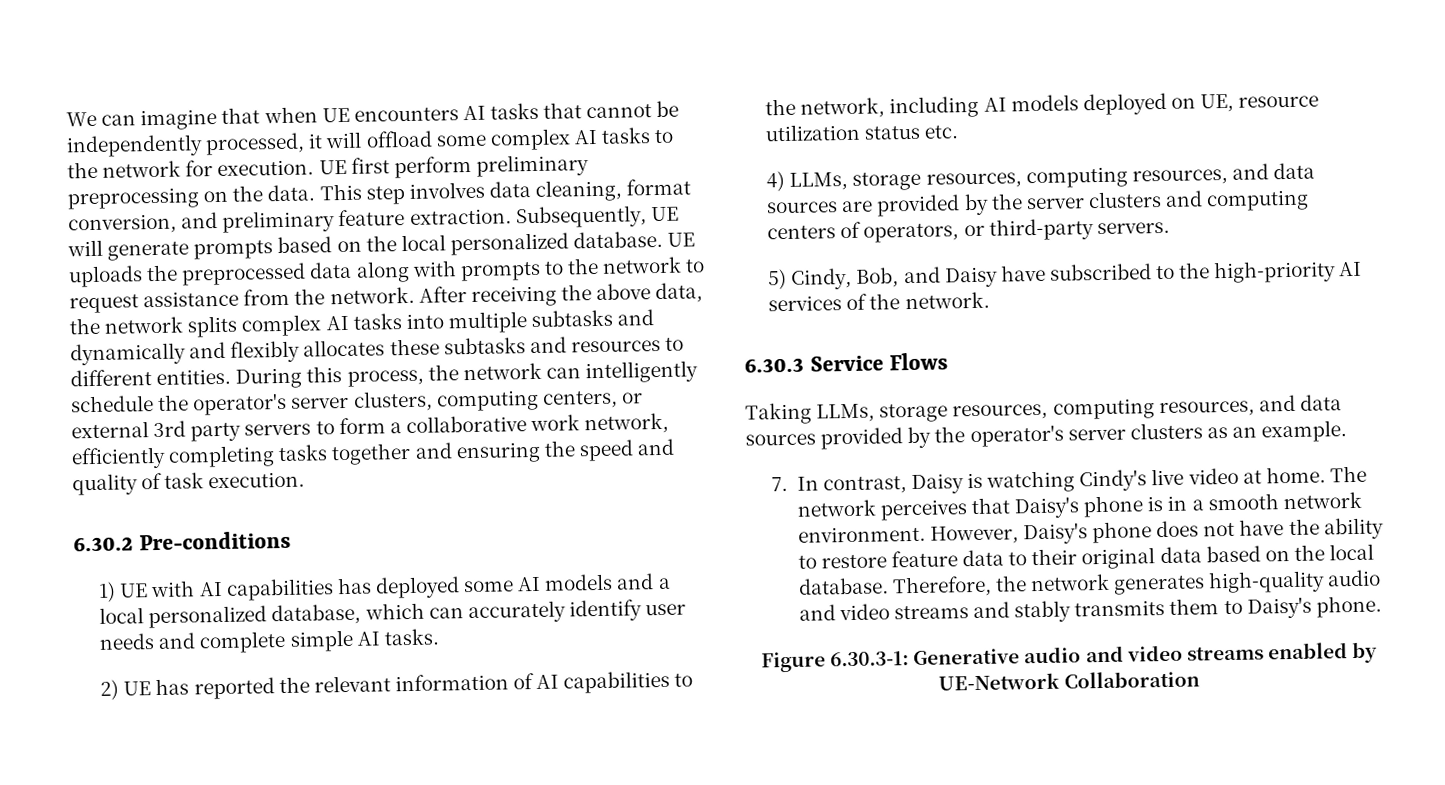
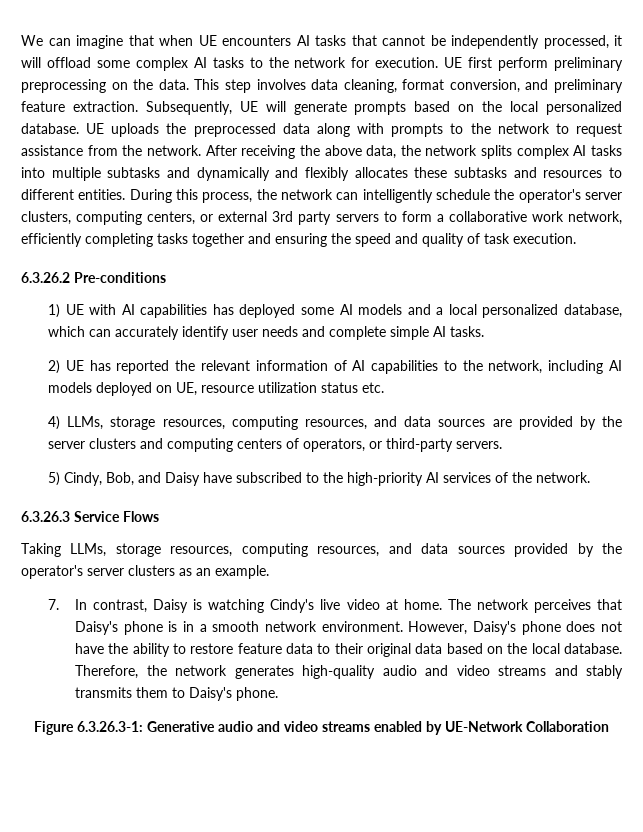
[73,536,133,552] 6.30.2 -> [21,272,70,283] 6.3.26.2
[744,357,804,373] 6.30.3 -> [21,511,70,522] 6.3.26.3
[830,651,910,667] 6.30.3-1: -> [77,721,143,732] 6.3.26.3-1:

